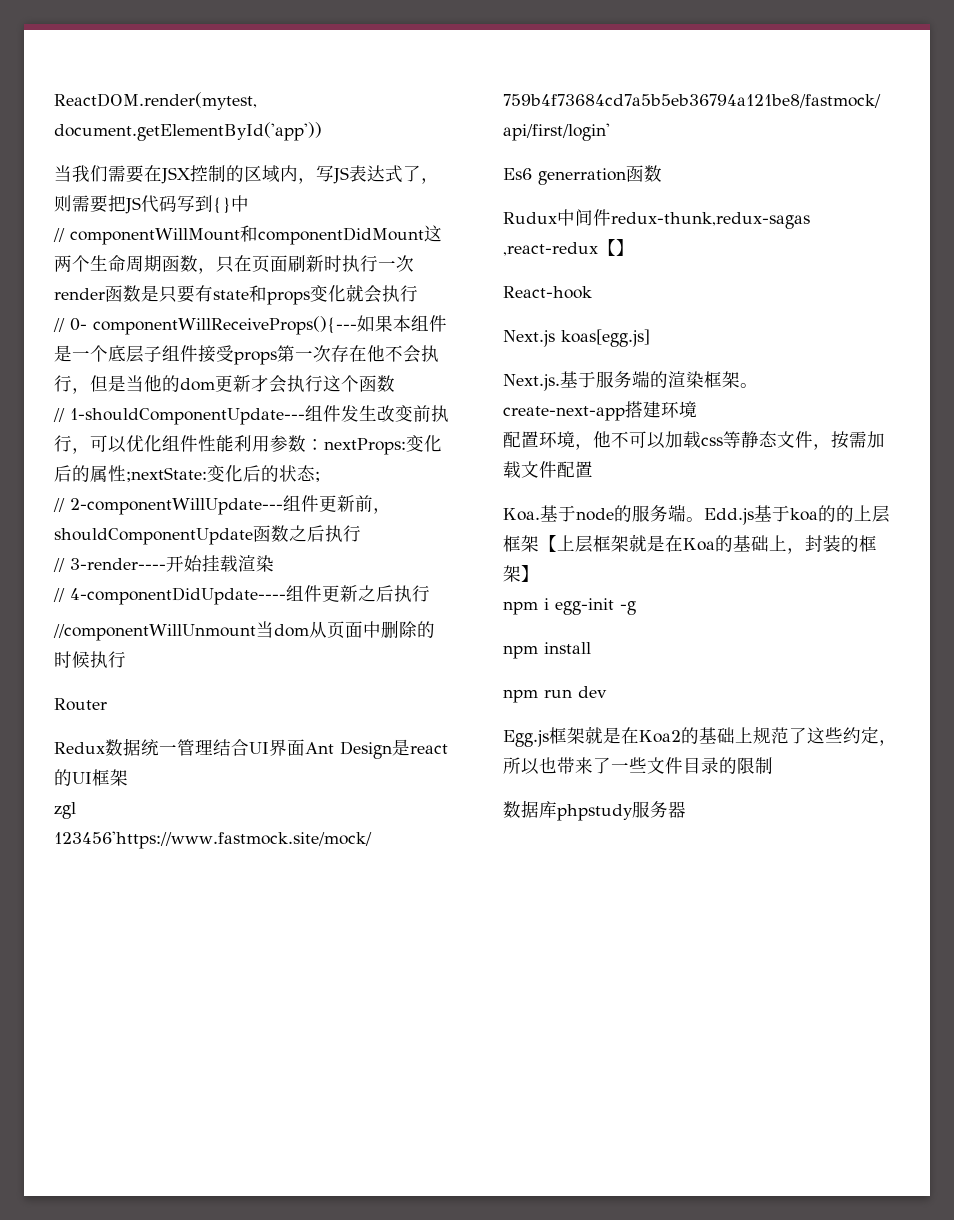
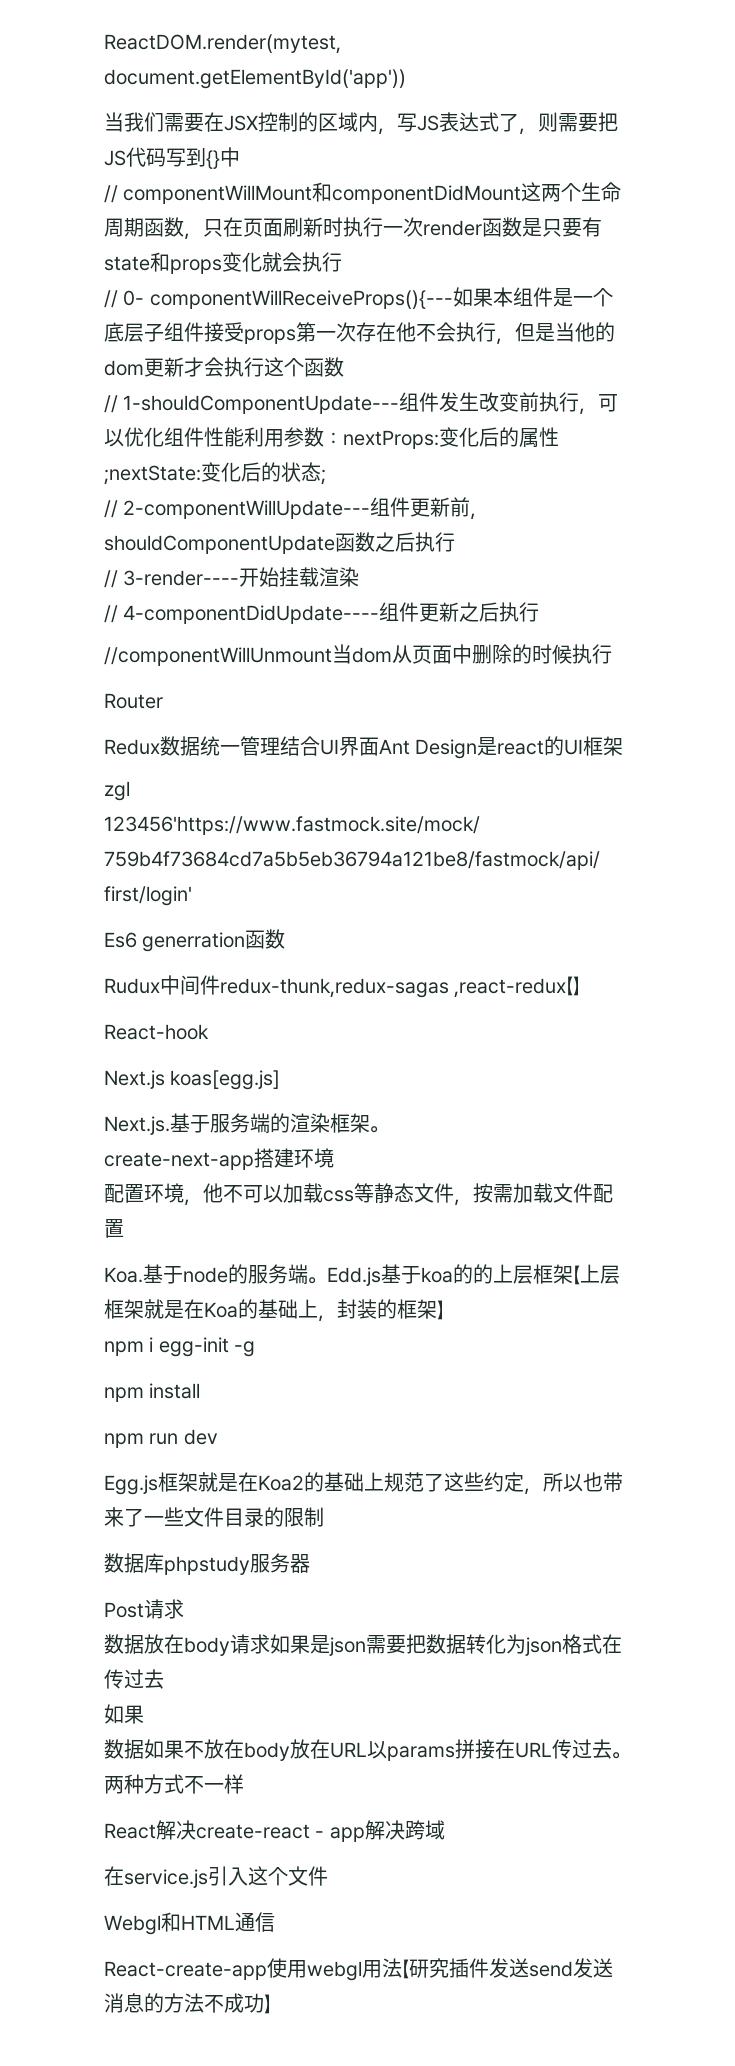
(686, 809) none -> [104,1599,184,1619] [104,1634,622,1656] [104,1669,164,1689] [104,1704,144,1724] [104,1739,631,1761] [104,1774,244,1794] [104,1820,445,1842] [104,1866,328,1888] [104,1912,275,1935] [104,1958,613,1981] [104,1993,271,2014] // Post请求 // 数据放在body请求如果是json需要把数据转化为json格式在传过去 // 如果 // 数据如果不放在body放在URL以params拼接在URL传过去。两种方式不一样 // React解决create-react - app解决跨域 // 在service.js引入这个文件 // Webgl和HTML通信 // React-create-app使用webgl用法【研究插件发送send发送消息的方法不成功】

